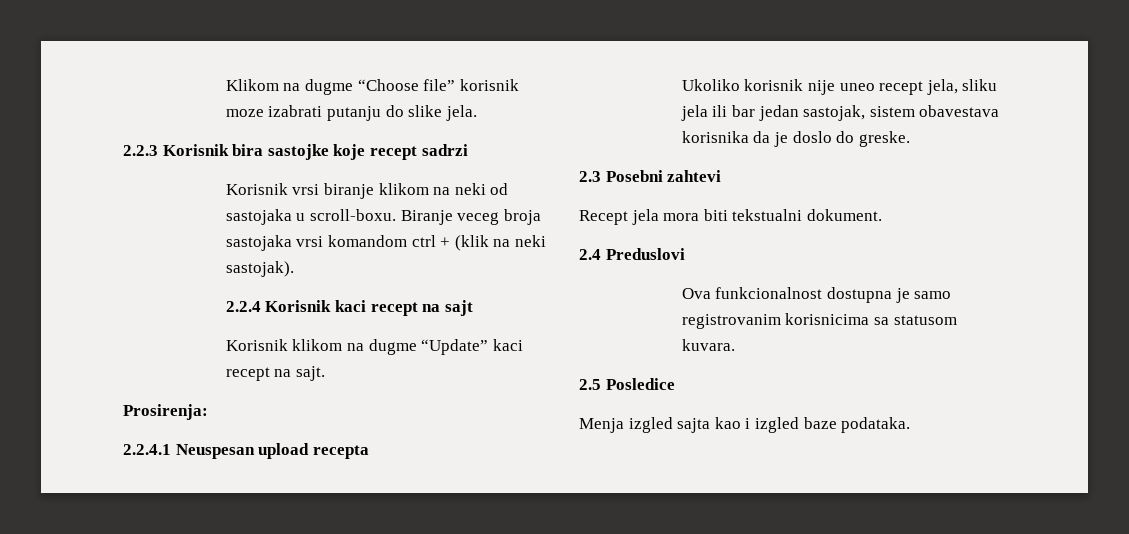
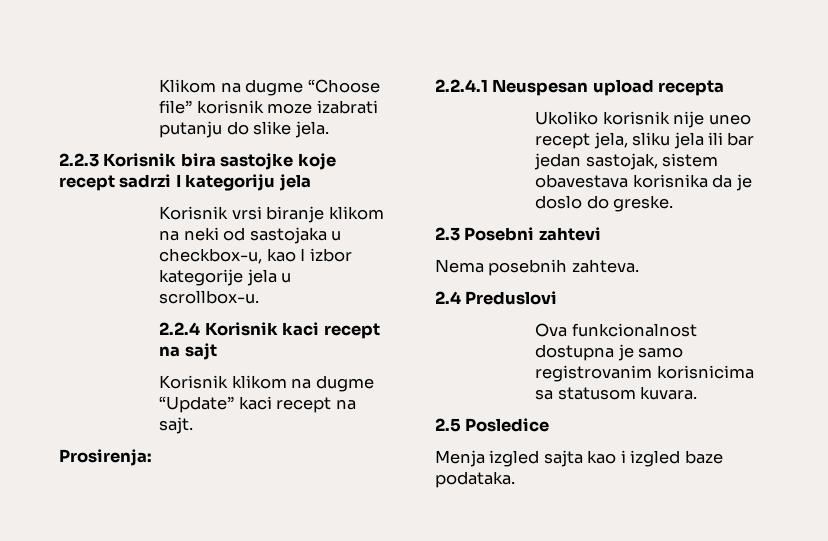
(468, 150) none -> [175,174,311,191] I kategoriju jela
[309,209,541,225] [225,235,546,251] [225,261,294,277] scroll-boxu. Biranje veceg broja sastojaka vrsi komandom ctrl + (klik na neki sastojak). -> [159,248,352,264] [159,269,292,286] [159,290,260,304] checkbox-u, kao I izbor kategorije jela u scrollbox-u.
[579,209,882,225] Recept jela mora biti tekstualni dokument. -> [435,259,639,276] Nema posebnih zahteva.

